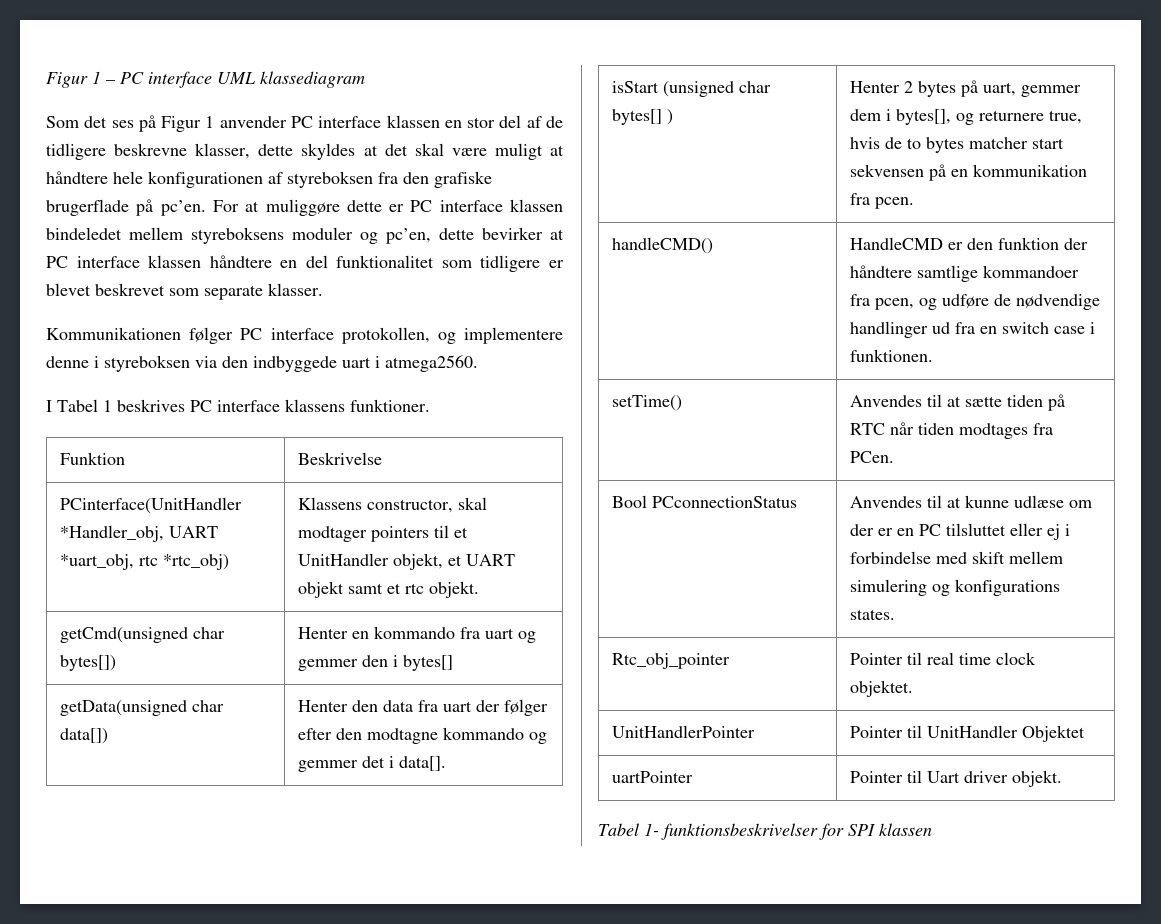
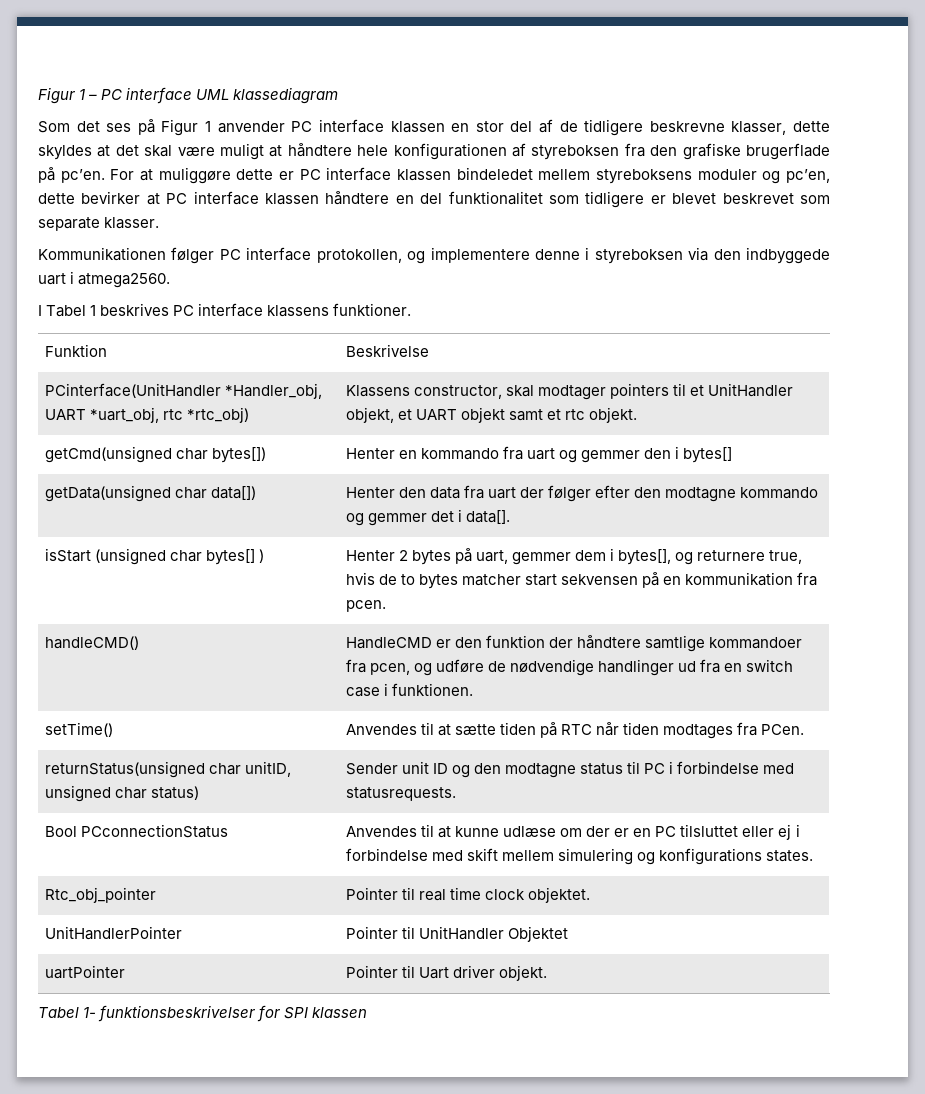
(894, 457) none -> [44,761,291,778] [44,785,199,802] [345,761,795,778] [345,787,456,801] // returnStatus(unsigned char unitID, unsigned char status) | Sender unit ID og den modtagne status til PC i forbindelse med statusrequests.

